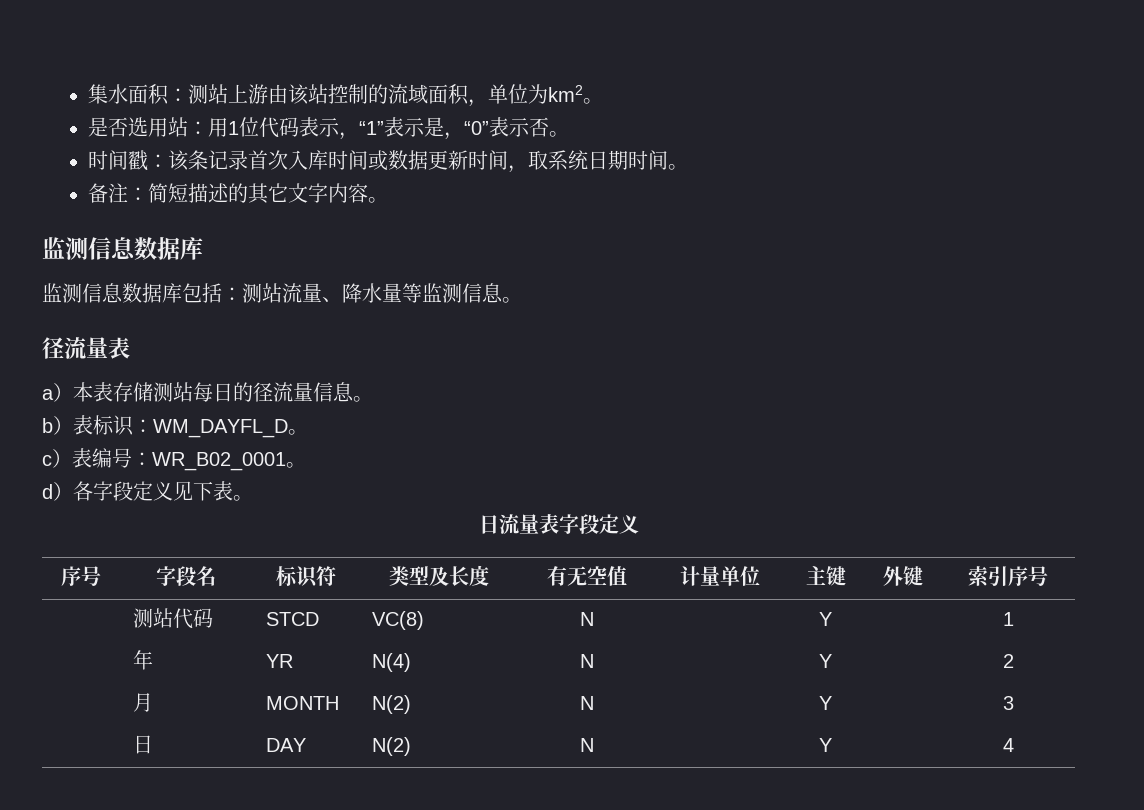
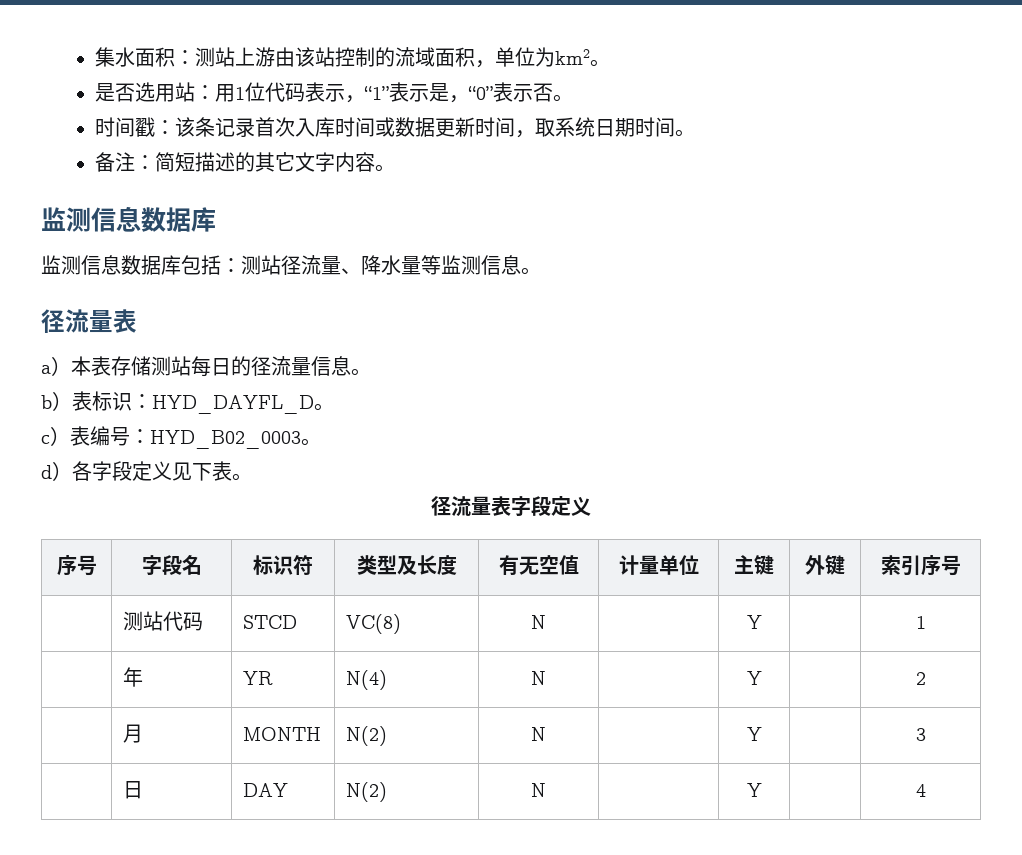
(282, 293) none -> [281,255,301,275] 径
[153,419,288,438] WM_DAYFL_D -> [152,395,314,414] HYD_DAYFL_D
[152,452,286,471] WR_B02_0001 -> [150,430,301,449] HYD_B02_0003
[479,515,499,534] 日 -> [431,496,451,516] 径

